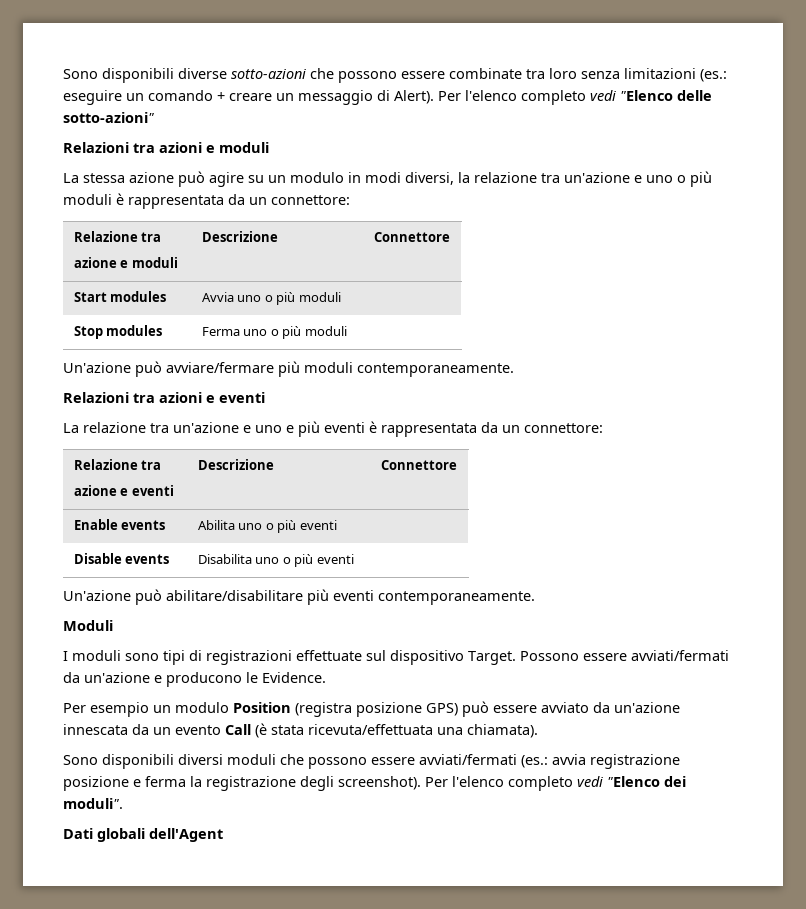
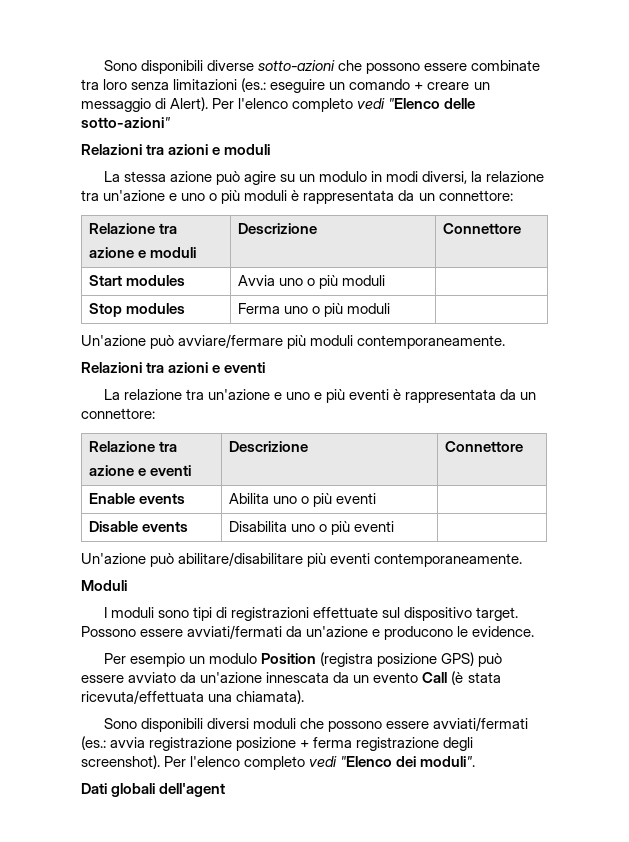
[468,651,516,665] Target. -> [476,607,519,621] target.
[262,672,326,683] Evidence. -> [472,626,535,637] evidence.
[133,776,202,787] e ferma la -> [300,737,353,748] + ferma
[149,828,223,842] dell'Agent -> [159,783,226,797] dell'agent

